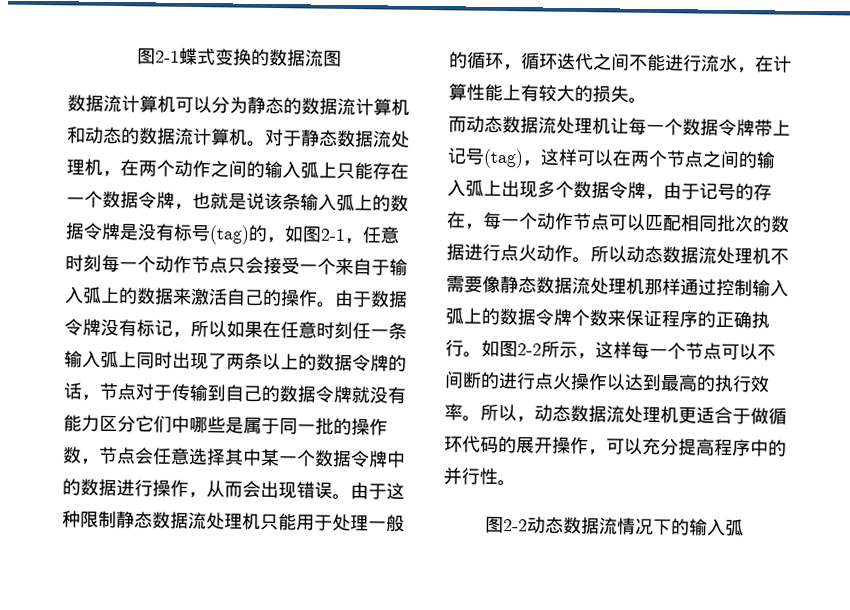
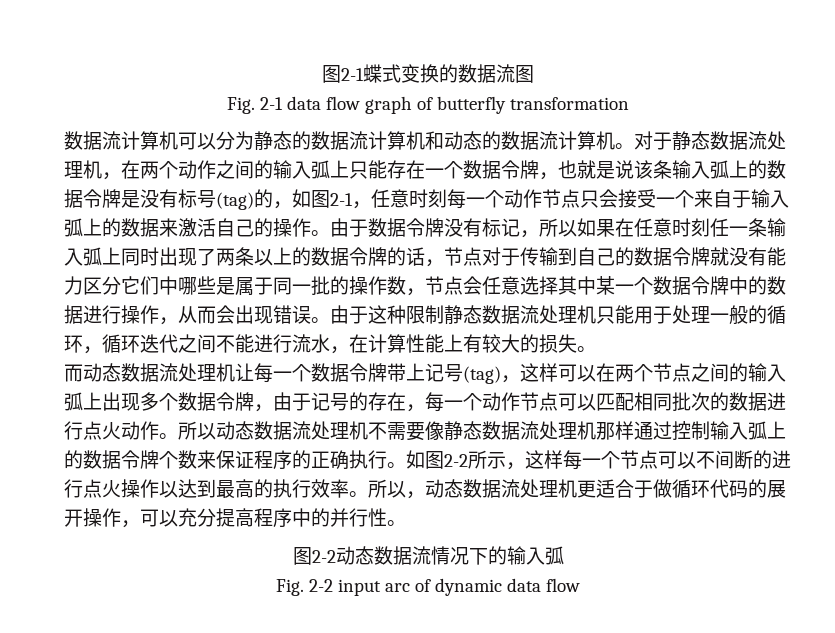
(342, 58) none -> [226,96,630,114] // Fig. 2-1 data flow graph of butterfly transformation
(744, 527) none -> [275,578,581,596] // Fig. 2-2 input arc of dynamic data flow

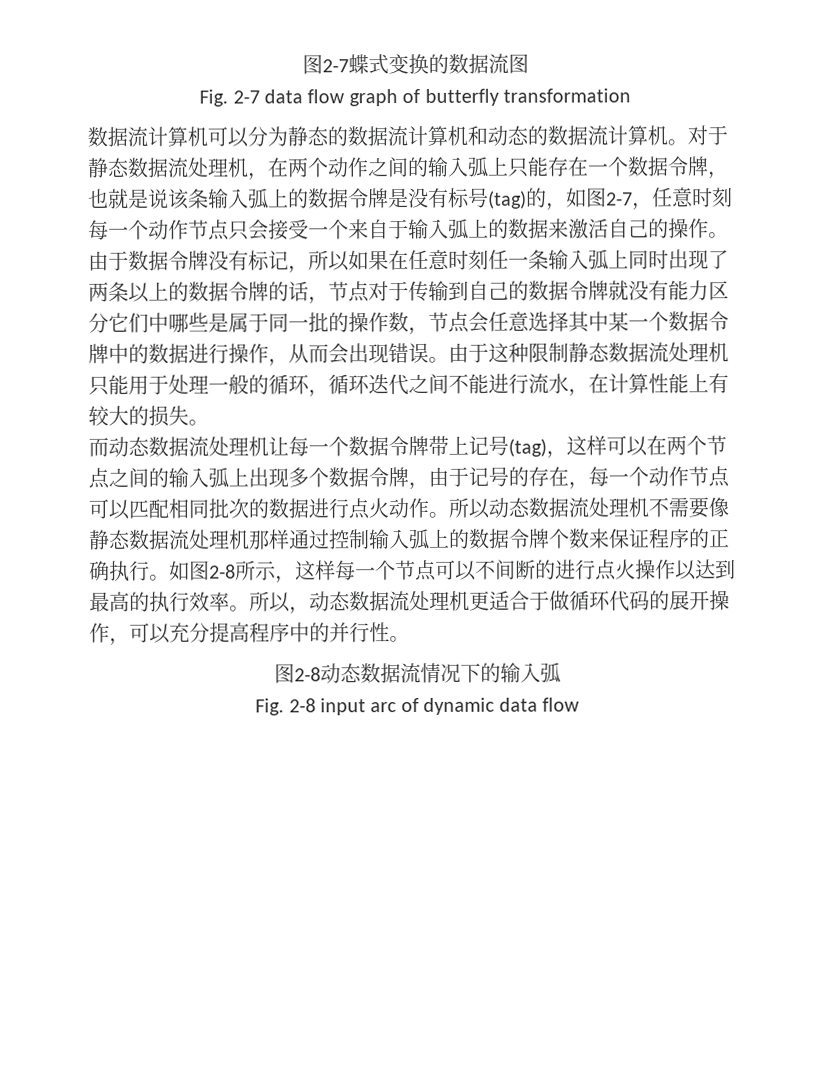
[322,65,364,83] 图2-1 -> [301,54,349,75] 图2-7
[259,97,283,110] 2-1 -> [232,90,260,104] 2-7
[330,193,353,206] 2-1 -> [606,192,633,206] 2-7
[444,454,468,467] 2-2 -> [209,564,236,579] 2-8
[311,550,336,563] 2-2 -> [293,667,321,682] 2-8
[308,579,333,592] 2-2 -> [288,698,316,713] 2-8

